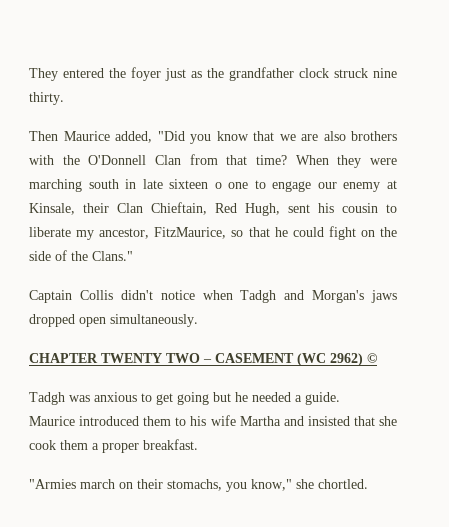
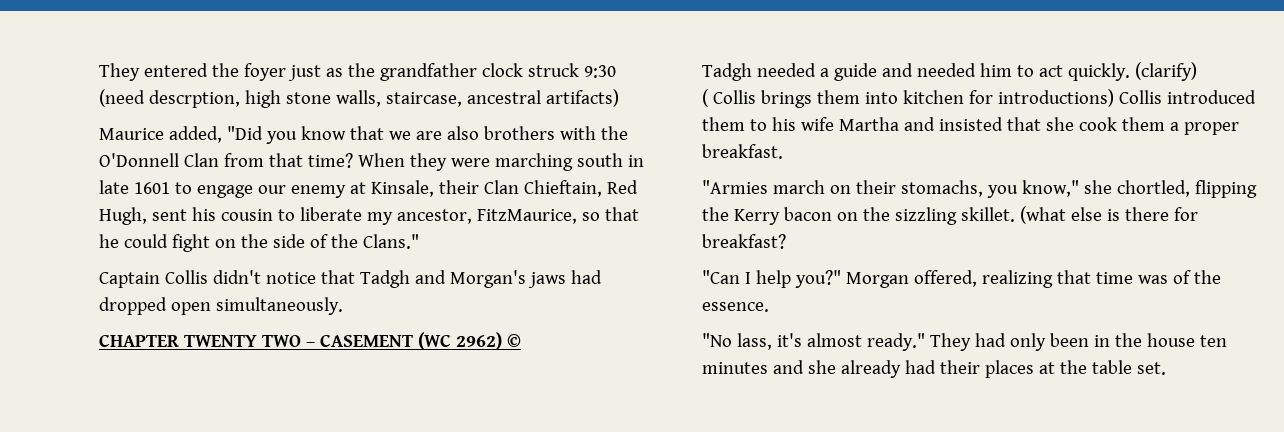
[373,68,397,78] [29,92,64,105] [29,131,58,141] nine thirty. // Then -> [583,65,616,78] [99,89,619,108] 9:30 (need descrption, high stone walls, staircase, ancestral artifacts) //
[169,179,249,189] sixteen o one -> [133,182,170,194] 1601
[202,290,233,300] when -> [320,270,355,284] that
(397, 296) none -> [570,270,602,284] had
[69,392,340,405] [29,416,75,426] was anxious to get going but he needed a guide. // Maurice -> [756,62,1197,81] [702,89,1162,108] needed a guide and needed him to act quickly. (clarify) // ( Collis brings them into kitchen for introductions) Collis
[318,479,368,489] chortled. -> [1116,180,1257,198] [702,206,1198,225] [702,234,786,249] [702,270,1221,288] [702,302,769,312] [702,333,1227,351] [702,360,1166,378] chortled, flipping the Kerry bacon on the sizzling skillet. (what else is there for breakfast? // "Can I help you?" Morgan offered, realizing that time was of the essence. // "No lass, it's almost ready." They had only been in the house ten minutes and she already had their places at the table set.

